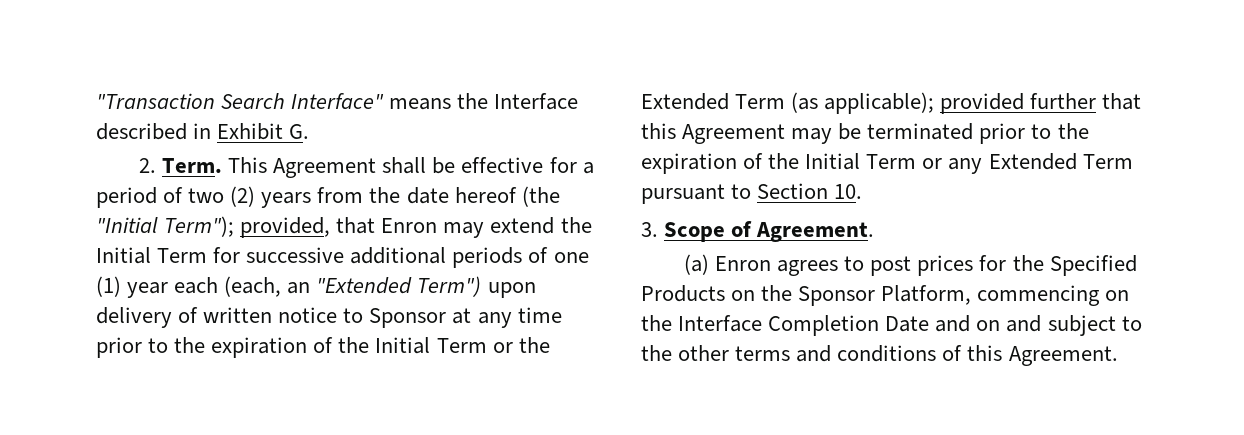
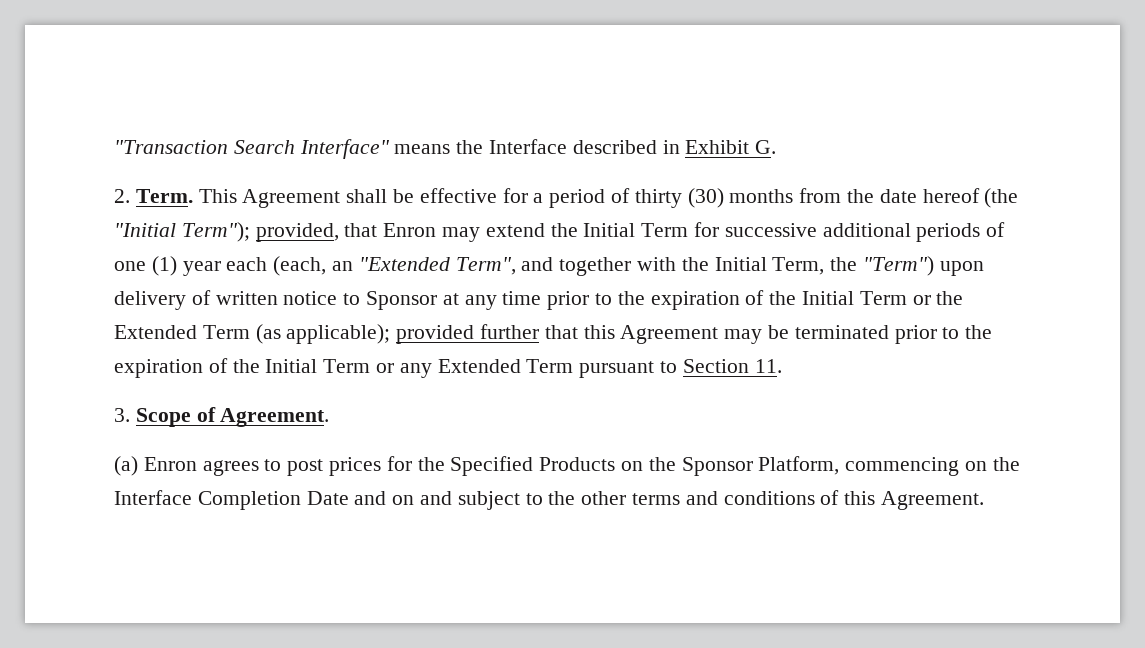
[188,186,312,208] two (2) years -> [634,188,794,208] thirty (30) months
[417,276,482,297] Term") -> [455,256,935,276] Term", and together with the Initial Term, the "Term")
[834,184,863,199] 10. -> [754,359,782,373] 11.

